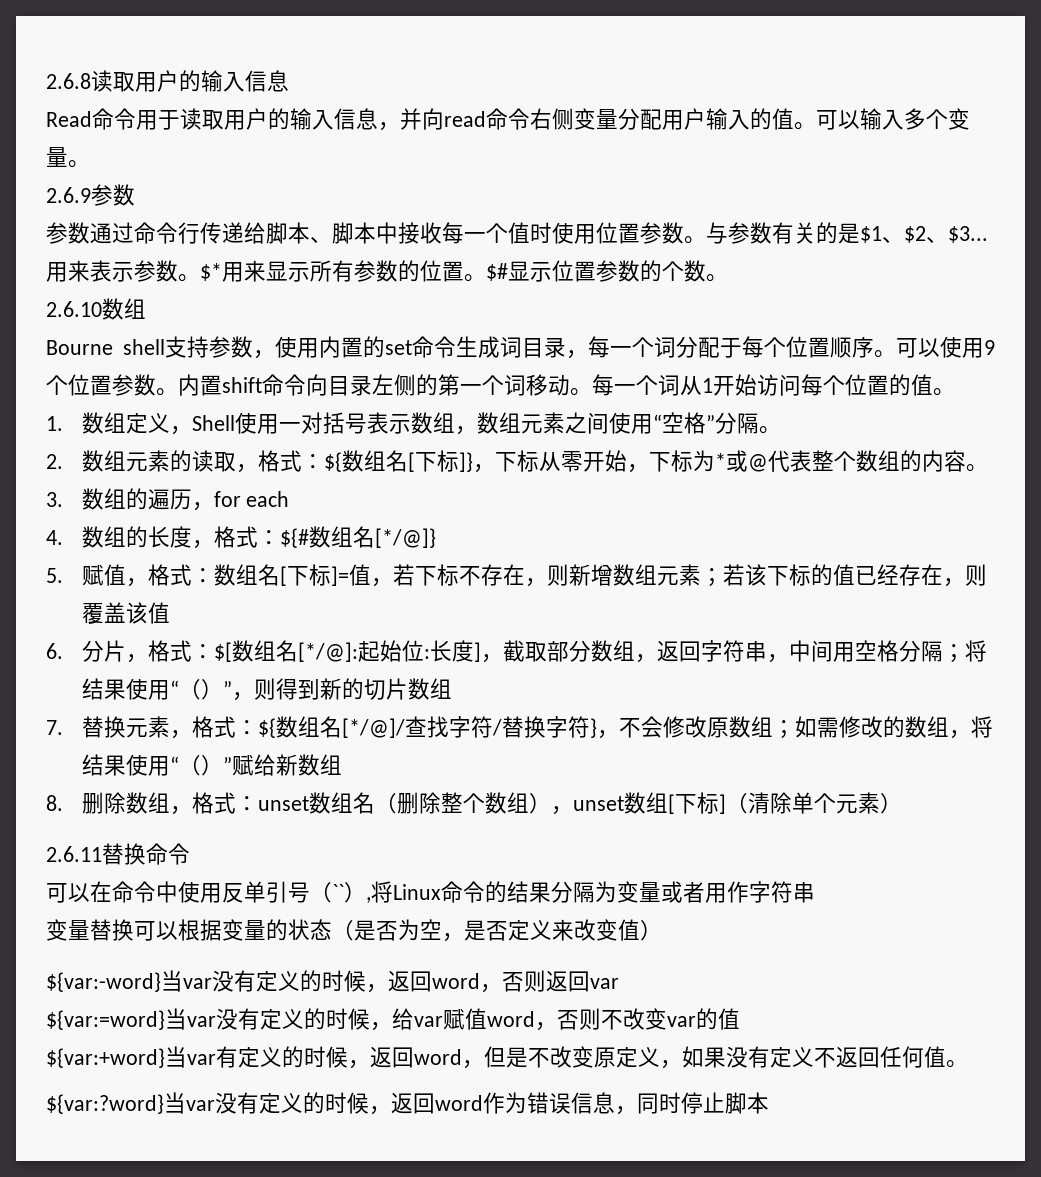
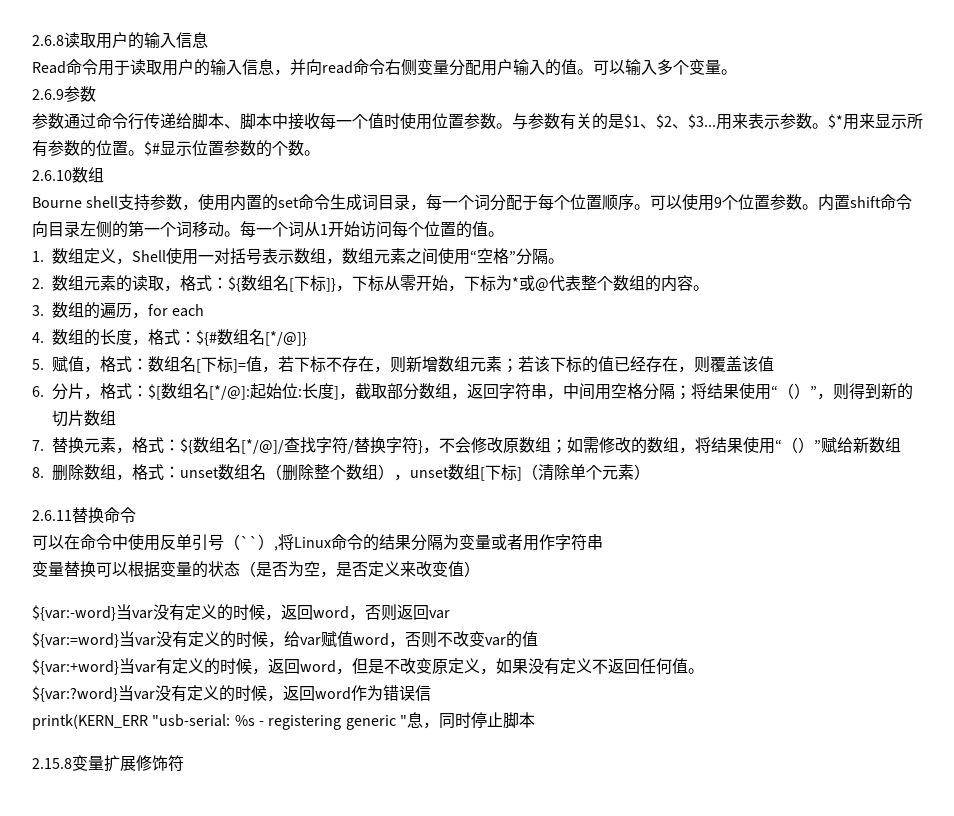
(593, 1103) none -> [32,714,407,730] // printk(KERN_ERR "usb-serial: %s - registering generic "
(769, 1103) none -> [32,755,184,772] // 2.15.8变量扩展修饰符

